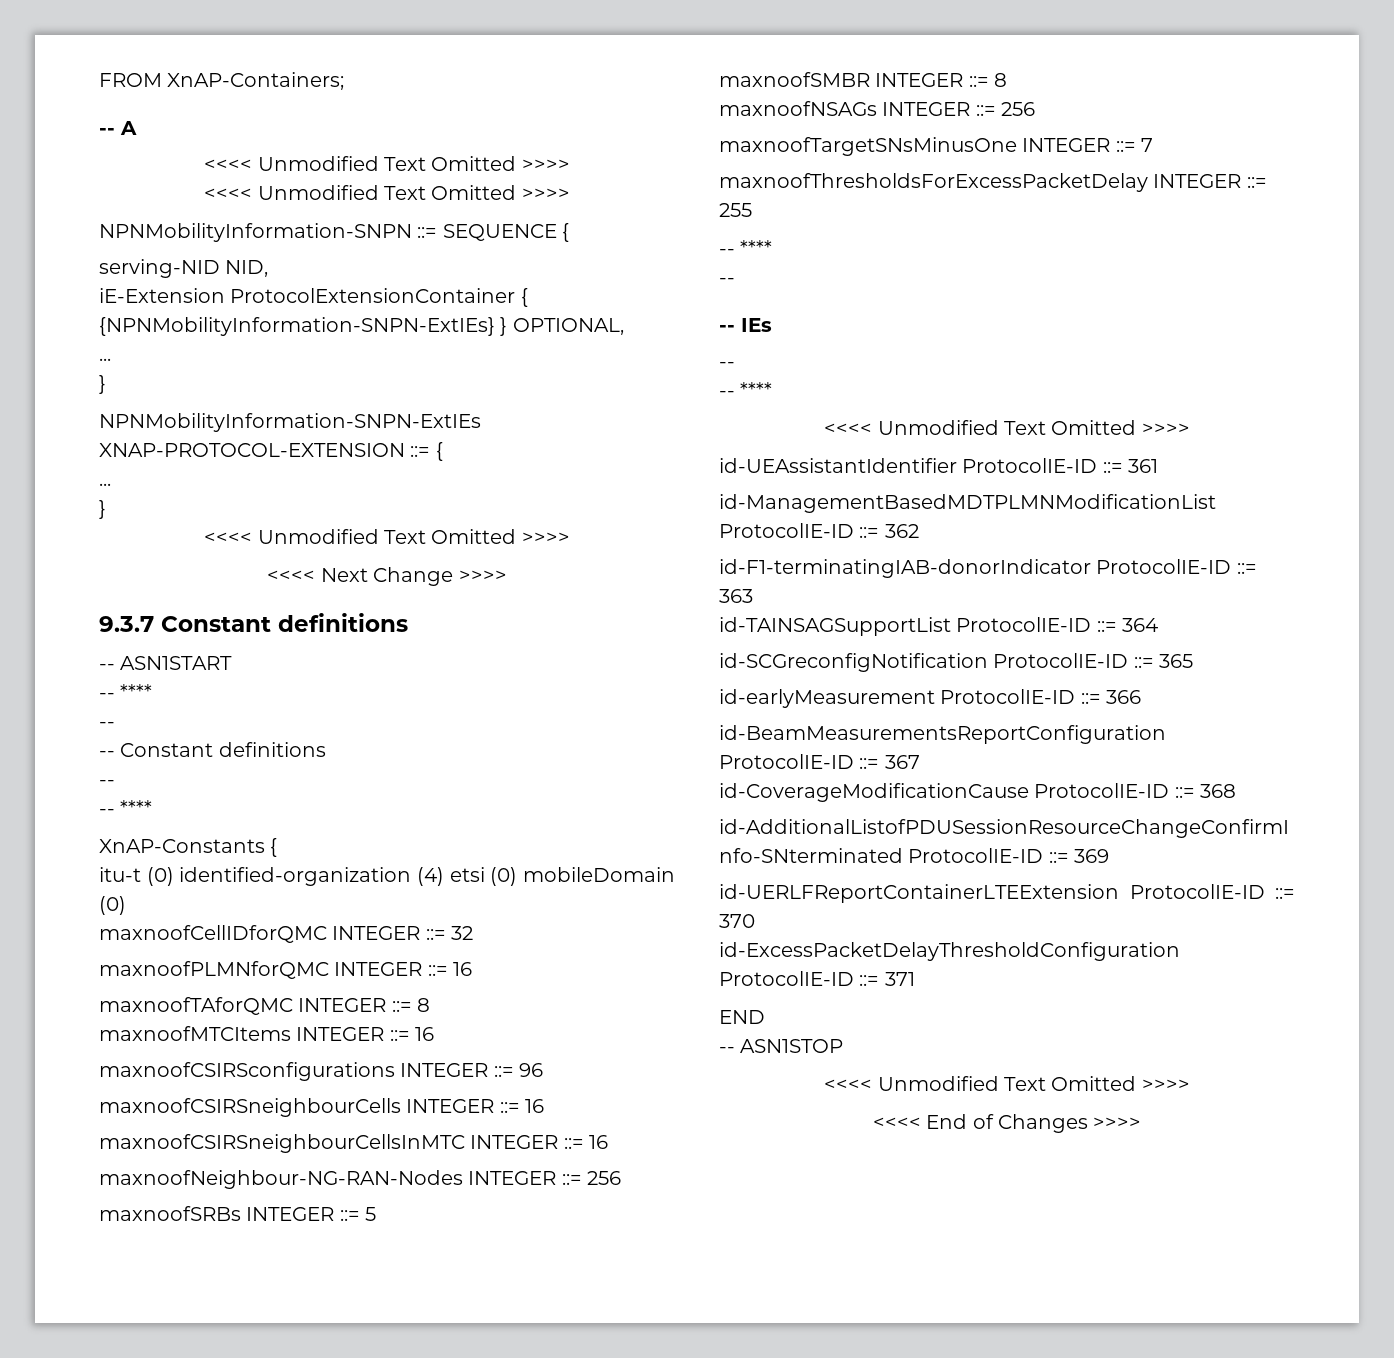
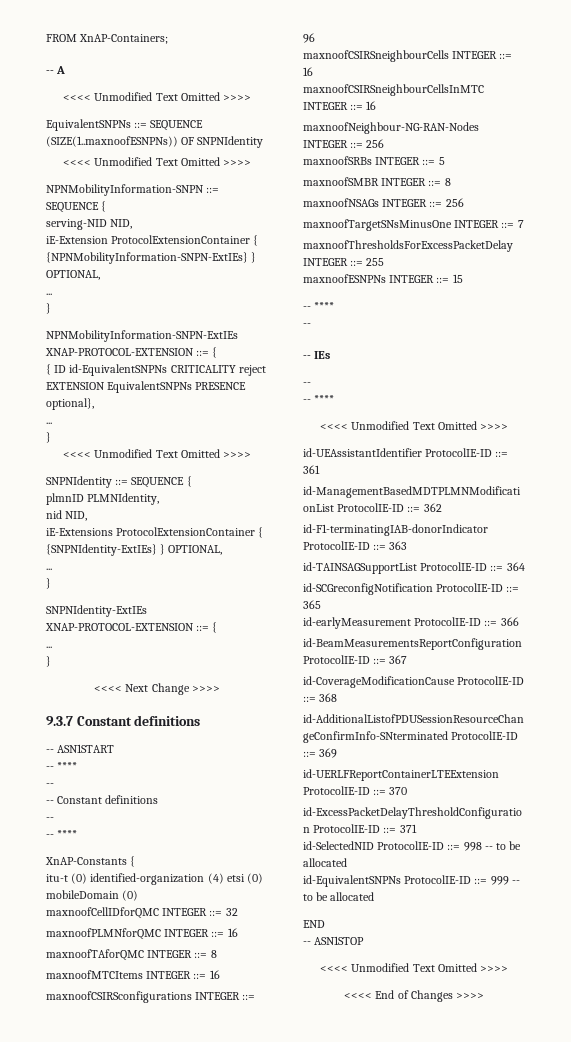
(570, 165) none -> [46,119,204,131] [46,136,264,148] // EquivalentSNPNs ::= SEQUENCE (SIZE(1..maxnoofESNPNs)) OF SNPNIdentity
(443, 451) none -> [46,364,266,376] [46,381,247,393] [46,398,94,410] // { ID id-EquivalentSNPNs CRITICALITY reject EXTENSION EquivalentSNPNs PRESENCE optional},
(570, 538) none -> [46,476,192,488] [46,493,160,505] [46,510,88,521] [46,527,264,538] [46,544,223,556] [46,568,52,570] [46,578,51,589] [46,605,147,617] [45,622,218,633] [46,646,52,648] [46,656,51,667] // SNPNIdentity ::= SEQUENCE { // plmnID PLMNIdentity, // nid NID, // iE-Extensions ProtocolExtensionContainer { {SNPNIdentity-ExtIEs} } OPTIONAL, // ... // } // SNPNIdentity-ExtIEs XNAP-PROTOCOL-EXTENSION ::= { // ... // }
(752, 210) none -> [303,274,463,283] // maxnoofESNPNs INTEGER ::= 15
(915, 979) none -> [303,841,522,851] [303,858,347,867] [303,875,520,887] [303,892,375,901] // id-SelectedNID ProtocolIE-ID ::= 998 -- to be allocated // id-EquivalentSNPNs ProtocolIE-ID ::= 999 -- to be allocated

